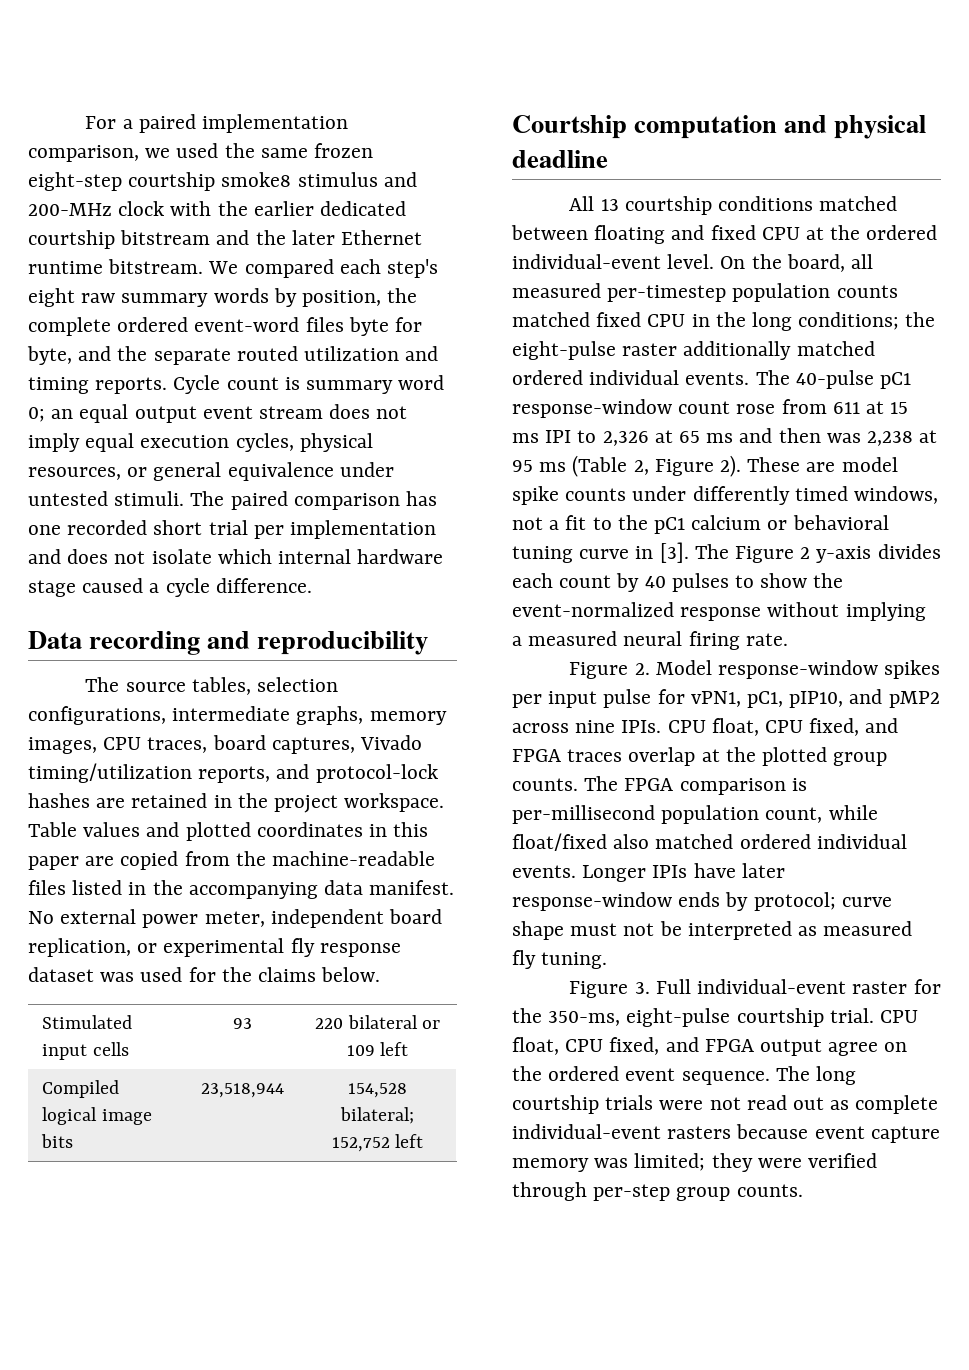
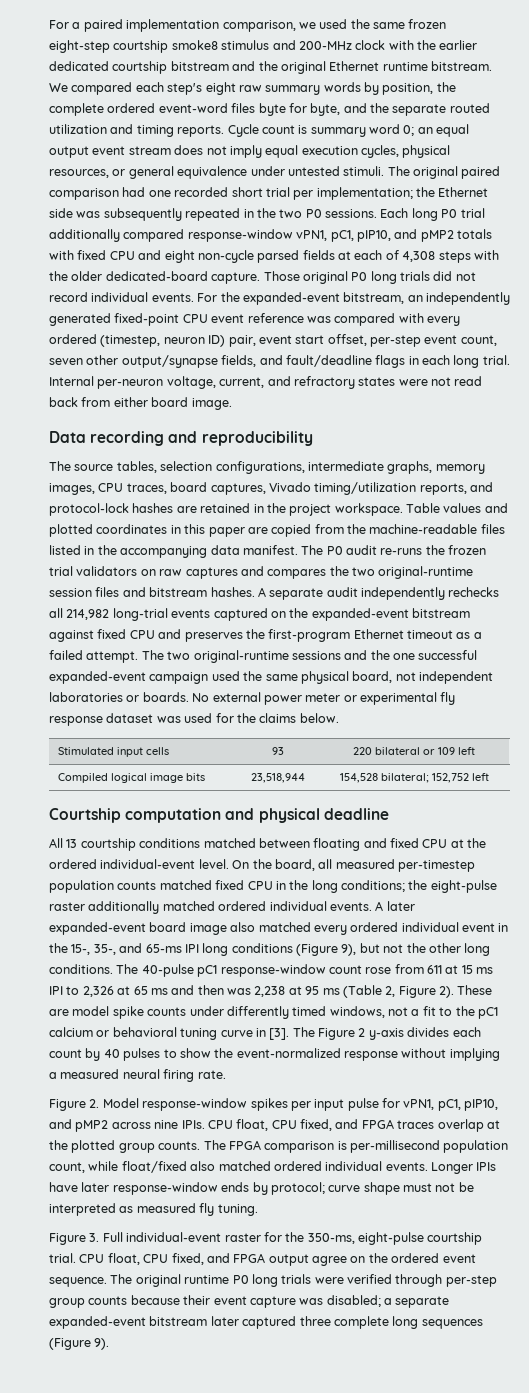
[291,230,335,245] later -> [280,61,326,74] original
(225, 498) none -> [413,166,458,179] original
[406,491,438,506] has -> [122,187,146,197] had
[290,520,437,539] [28,549,444,564] [28,578,312,597] implementation and does not isolate which internal hardware stage caused a cycle difference. -> [316,187,489,200] [49,208,485,221] [49,229,492,242] [49,250,499,263] [49,271,476,284] [49,292,510,305] [49,313,460,326] [49,334,497,347] [49,355,510,368] [49,376,483,389] [49,397,232,410] implementation; the Ethernet side was subsequently repeated in the two P0 sessions. Each long P0 trial additionally compared response-window vPN1, pC1, pIP10, and pMP2 totals with fixed CPU and eight non-cycle parsed fields at each of 4,308 steps with the older dedicated-board capture. Those original P0 long trials did not record individual events. For the expanded-event bitstream, an independently generated fixed-point CPU event reference was compared with every ordered (timestep, neuron ID) pair, event start offset, per-step event count, seven other output/synapse fields, and fault/deadline flags in each long trial. Internal per-neuron voltage, current, and refractory states were not read back from either board image.
[28,909,443,928] [28,938,131,957] No external power meter, independent board replication, -> [301,545,487,555] [49,566,474,579] [49,587,500,600] [49,608,470,621] [49,629,482,642] [49,650,478,663] [49,671,493,684] [49,692,341,705] The P0 audit re-runs the frozen trial validators on raw captures and compares the two original-runtime session files and bitstream hashes. A separate audit independently rechecks all 214,982 long-trial events captured on the expanded-event bitstream against fixed CPU and preserves the first-program Ethernet timeout as a failed attempt. The two original-runtime sessions and the one successful expanded-event campaign used the same physical board, not independent laboratories or boards. No external power meter
(750, 378) none -> [375,901,415,911] [49,922,509,935] [49,943,491,956] [49,964,113,974] A later expanded-event board image also matched every ordered individual event in the 15-, 35-, and 65-ms IPI long conditions (Figure 9), but not the other long conditions.
[816,1066,857,1085] [512,1095,939,1114] [512,1124,940,1143] [512,1153,878,1172] [512,1182,803,1201] long courtship trials were not read out as complete individual-event rasters because event capture memory was limited; they were verified through per-step group counts. -> [135,1274,497,1287] [49,1295,450,1308] [49,1316,483,1329] [49,1338,110,1350] original runtime P0 long trials were verified through per-step group counts because their event capture was disabled; a separate expanded-event bitstream later captured three complete long sequences (Figure 9).

